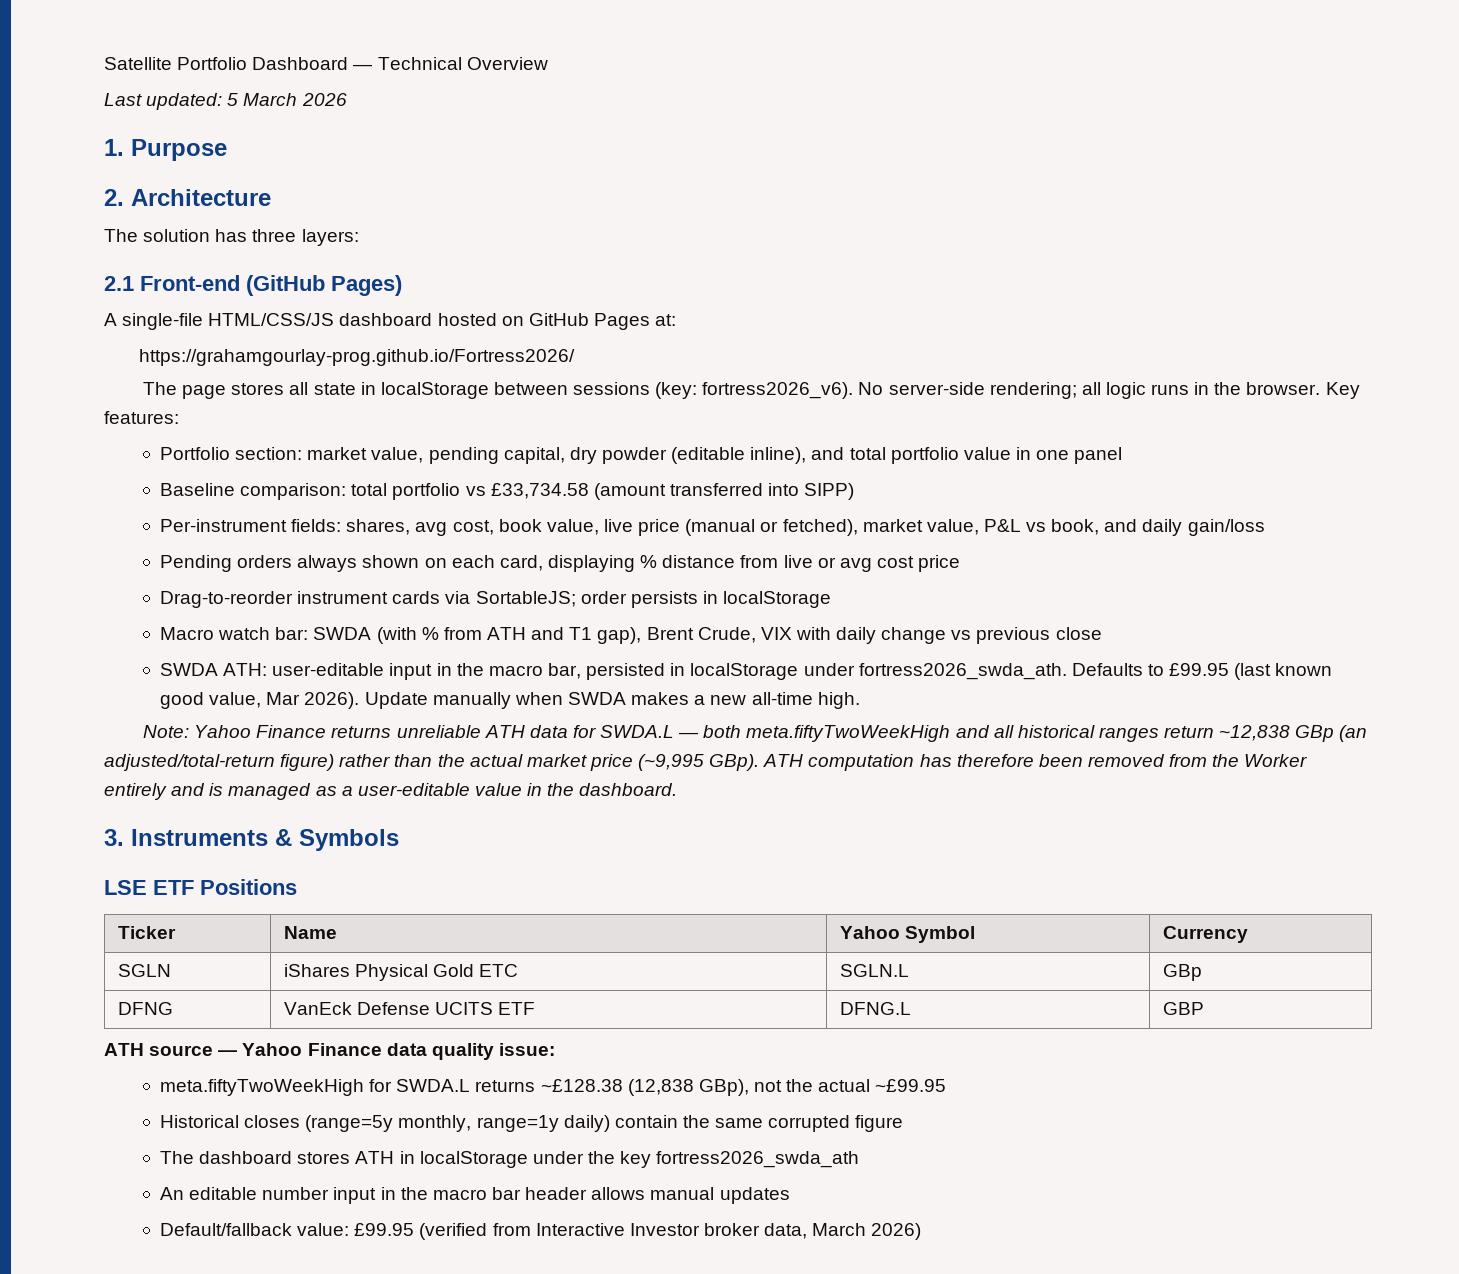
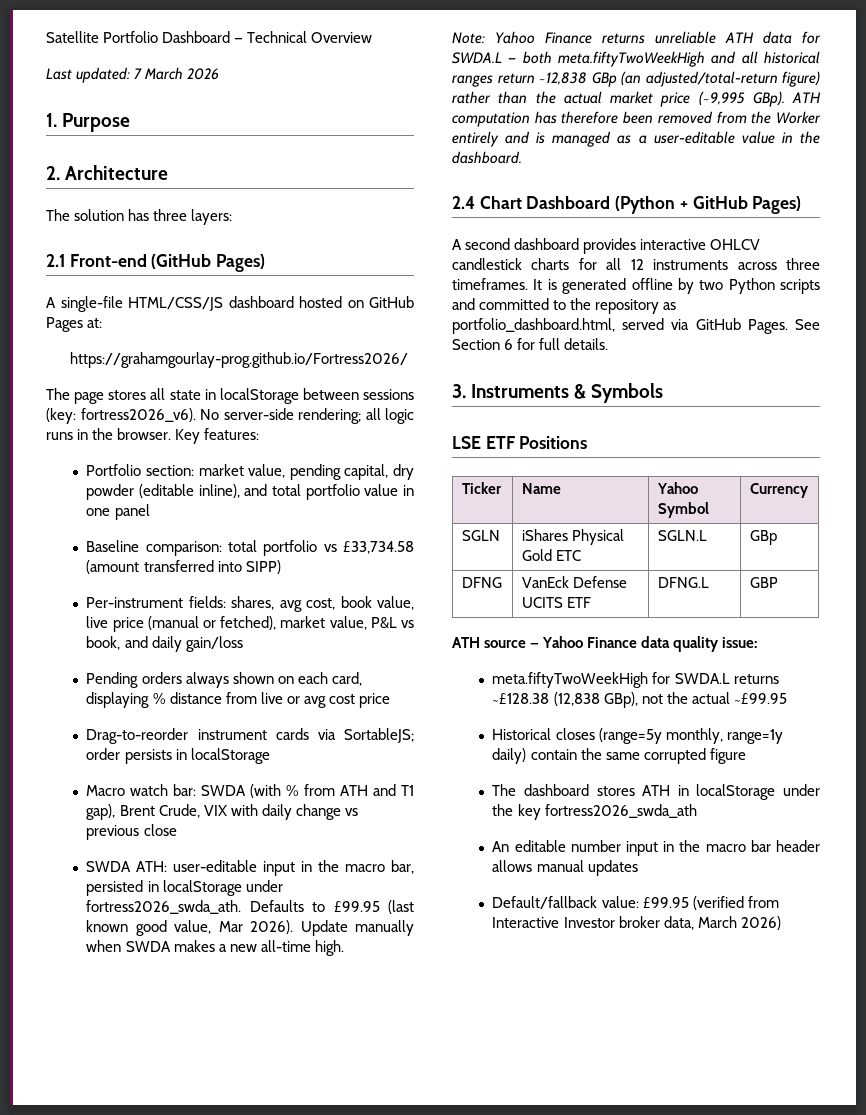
[227,93,239,106] 5 -> [134,68,143,79] 7
(678, 789) none -> [452,196,802,214] [452,238,761,254] [452,258,821,270] [452,278,820,294] [452,298,677,314] [452,318,820,334] [452,338,609,350] // 2.4 Chart Dashboard (Python + GitHub Pages) // A second dashboard provides interactive OHLCV candlestick charts for all 12 instruments across three timeframes. It is generated offline by two Python scripts and committed to the repository as portfolio_dashboard.html, served via GitHub Pages. See Section 6 for full details.

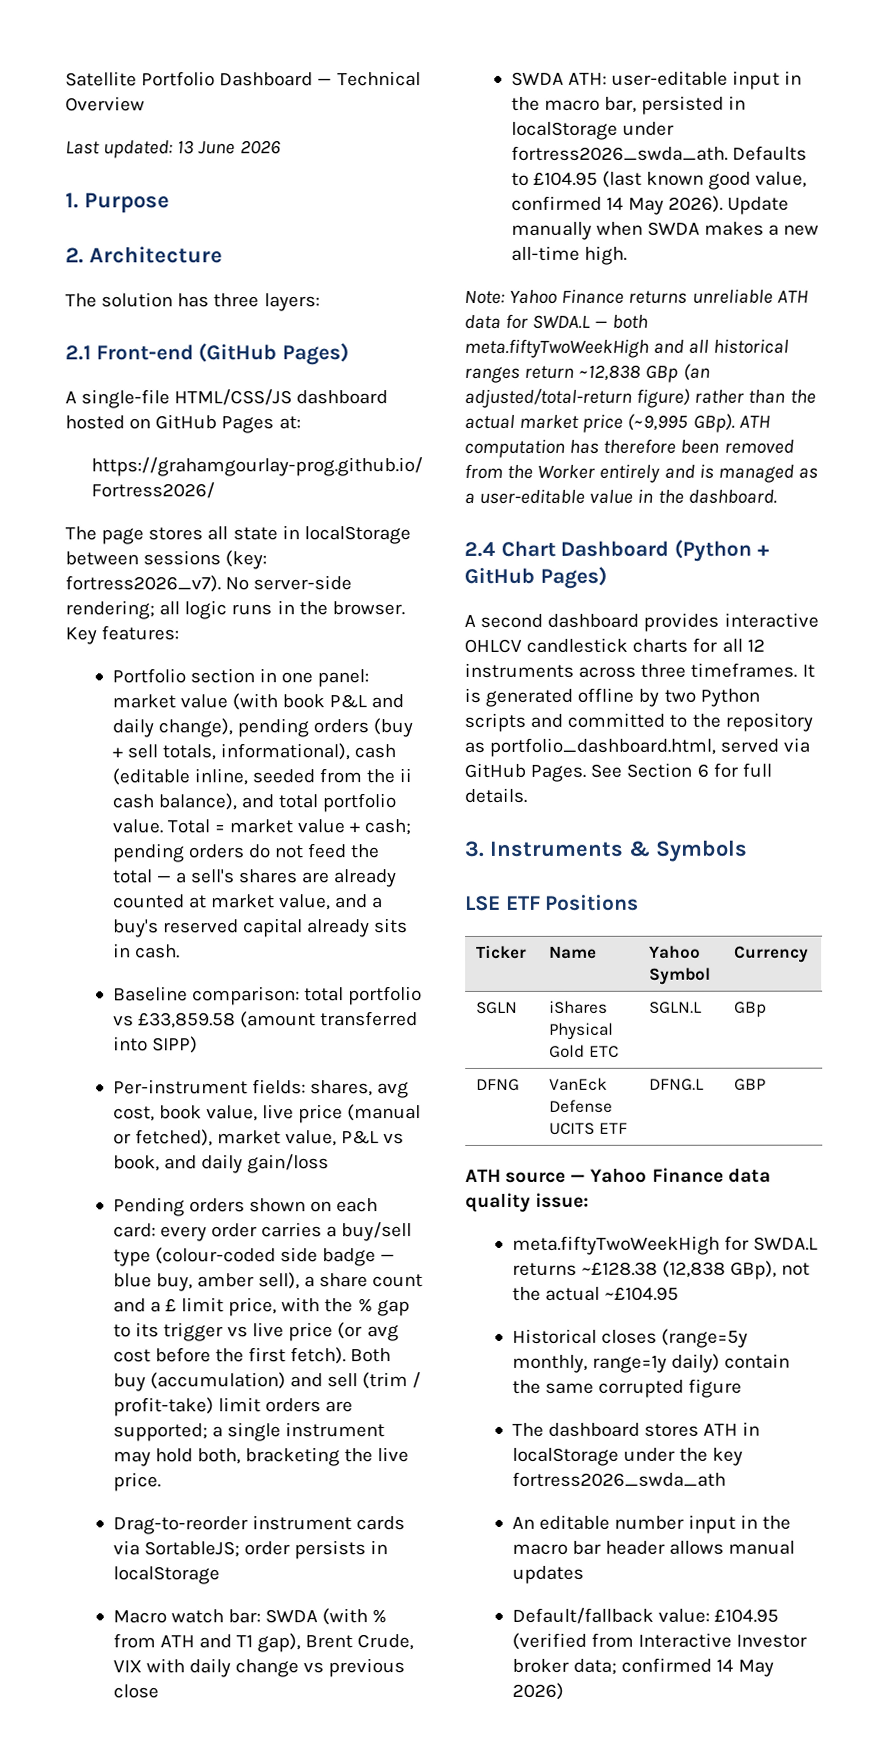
[134,67,184,80] 7 March -> [177,140,236,155] 13 June
[80,408,196,422] fortress2026_v6). -> [65,575,221,593] fortress2026_v7).
[146,464,414,480] [86,484,415,500] [86,504,150,520] section: market value, pending capital, dry powder (editable inline), and total portfolio value in one panel -> [189,668,370,688] [111,693,405,711] [111,718,414,738] [111,743,397,761] [111,768,413,786] [111,793,397,813] [111,819,412,836] [111,843,380,863] [112,869,398,888] [112,894,384,911] [112,918,409,938] [112,943,180,959] section in one panel: market value (with book P&L and daily change), pending orders (buy + sell totals, informational), cash (editable inline, seeded from the ii cash balance), and total portfolio value. Total = market value + cash; pending orders do not feed the total — a sell's shares are already counted at market value, and a buy's reserved capital already sits in cash.
[343,541,414,554] £33,734.58 -> [137,1012,236,1029] £33,859.58
[185,672,229,688] always -> (245, 1205) none
[331,672,362,686] [86,692,390,708] card, displaying % distance from live or avg cost price -> [112,1222,413,1242] [112,1247,396,1267] [112,1272,424,1292] [112,1297,410,1317] [112,1322,399,1342] [112,1347,392,1365] [112,1372,422,1392] [112,1397,354,1417] [112,1422,386,1442] [112,1447,410,1467] [112,1472,161,1492] card: every order carries a buy/sell type (colour-coded side badge — blue buy, amber sell), a share count and a £ limit price, with the % gap to its trigger vs live price (or avg cost before the first fetch). Both buy (accumulation) and sell (trim / profit-take) limit orders are supported; a single instrument may hold both, bracketing the live price.
[333,901,380,912] £99.95 -> [532,171,598,186] £104.95
[218,921,243,932] Mar -> [510,195,664,215] confirmed 14 May
[733,693,787,704] ~£99.95 -> [603,1286,679,1301] ~£104.95
[642,897,689,908] £99.95 -> [713,1608,779,1623] £104.95
[663,916,737,930] data, March -> [572,1657,775,1677] data; confirmed 14 May

